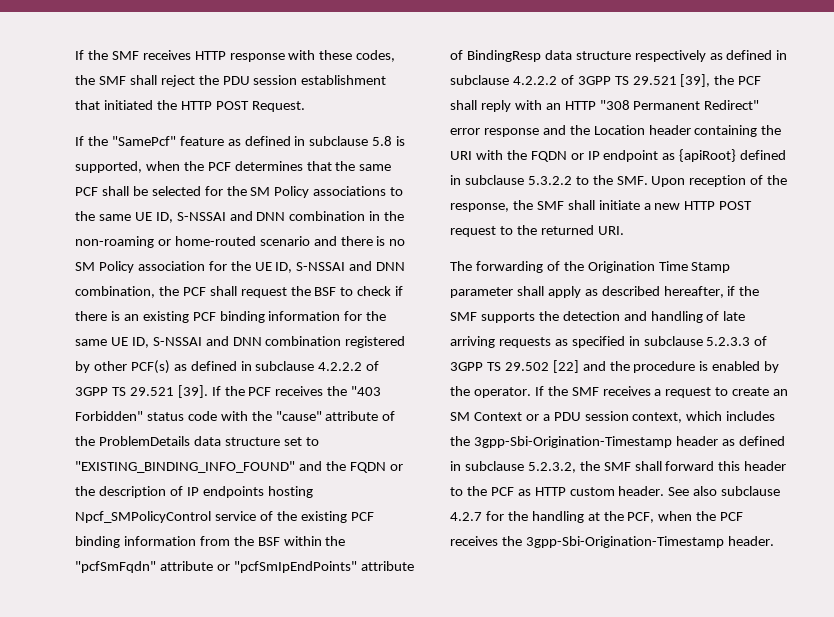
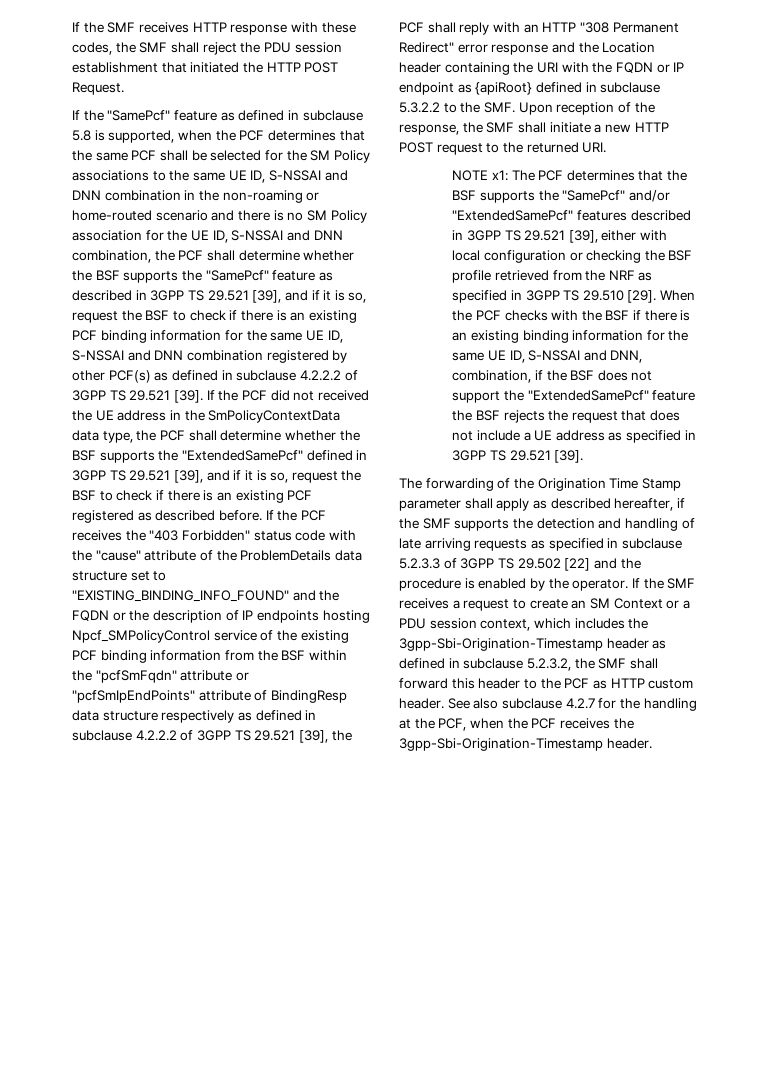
(237, 291) none -> [238,250,355,261] [72,270,333,283] [72,290,367,303] determine whether the BSF supports the "SamePcf" feature as described in 3GPP TS 29.521 [39], and if it is so,
(272, 391) none -> [270,390,369,401] [72,410,341,423] [72,430,360,443] [72,450,368,463] [72,470,362,483] [72,490,313,503] [72,510,326,523] did not received the UE address in the SmPolicyContextData data type, the PCF shall determine whether the BSF supports the "ExtendedSamePcf" defined in 3GPP TS 29.521 [39], and if it is so, request the BSF to check if there is an existing PCF registered as described before. If the PCF
(624, 230) none -> [452,170,688,181] [452,190,670,203] [452,210,691,221] [452,230,668,243] [452,250,693,263] [452,270,653,283] [452,290,696,303] [452,310,691,321] [452,330,689,343] [452,350,643,363] [452,370,653,383] [452,390,696,403] [452,410,681,423] [452,430,696,443] [452,450,584,463] // NOTE x1: The PCF determines that the BSF supports the "SamePcf" and/or "ExtendedSamePcf" features described in 3GPP TS 29.521 [39], either with local configuration or checking the BSF profile retrieved from the NRF as specified in 3GPP TS 29.510 [29]. When the PCF checks with the BSF if there is an existing binding information for the same UE ID, S-NSSAI and DNN, combination, if the BSF does not support the "ExtendedSamePcf" feature the BSF rejects the request that does not include a UE address as specified in 3GPP TS 29.521 [39].

